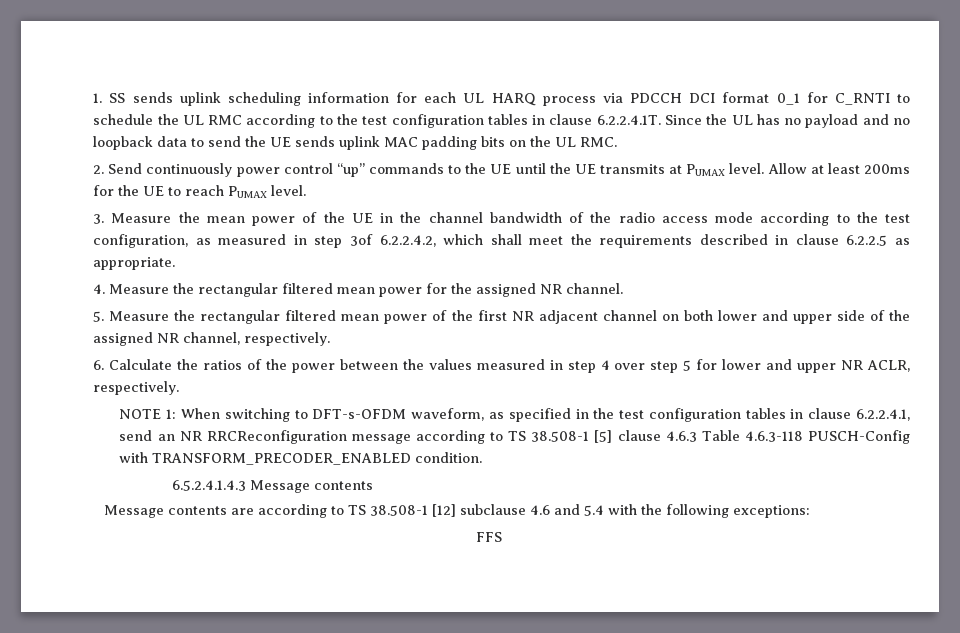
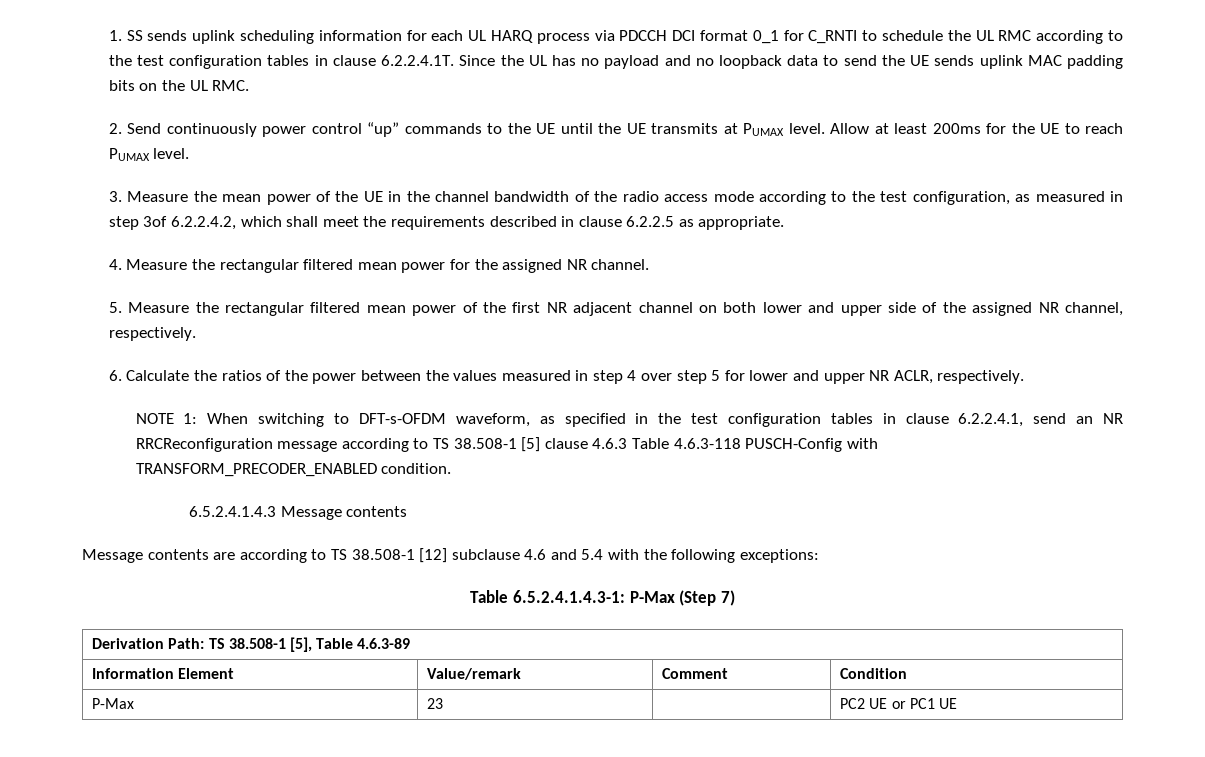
[475,532,502,542] FFS -> [470,590,735,606] [92,637,411,652] [92,668,235,679] [427,668,522,680] [662,668,729,679] [840,668,908,679] [92,698,135,709] [427,698,444,709] [840,698,957,709] Table 6.5.2.4.1.4.3-1: P-Max (Step 7) // Derivation Path: TS 38.508-1 [5], Table 4.6.3-89 // Information Element | Value/remark | Comment | Condition // P-Max | 23 | | PC2 UE or PC1 UE

